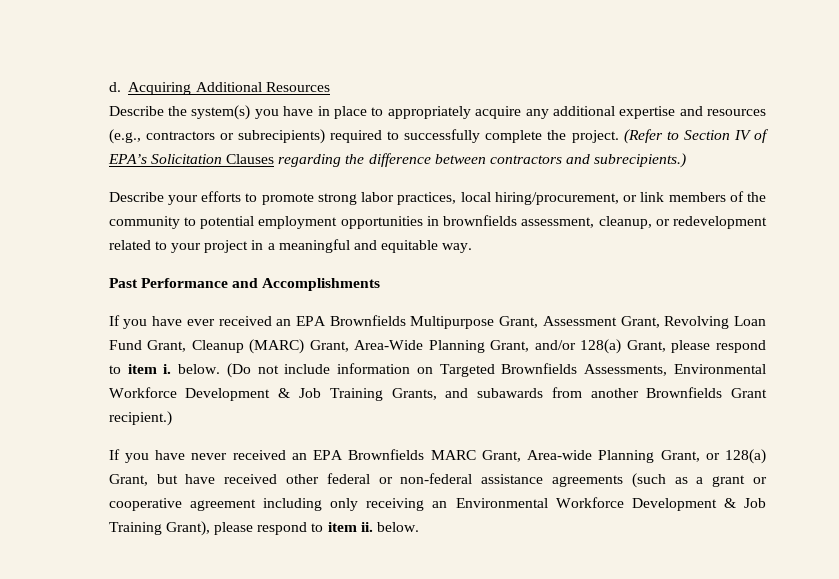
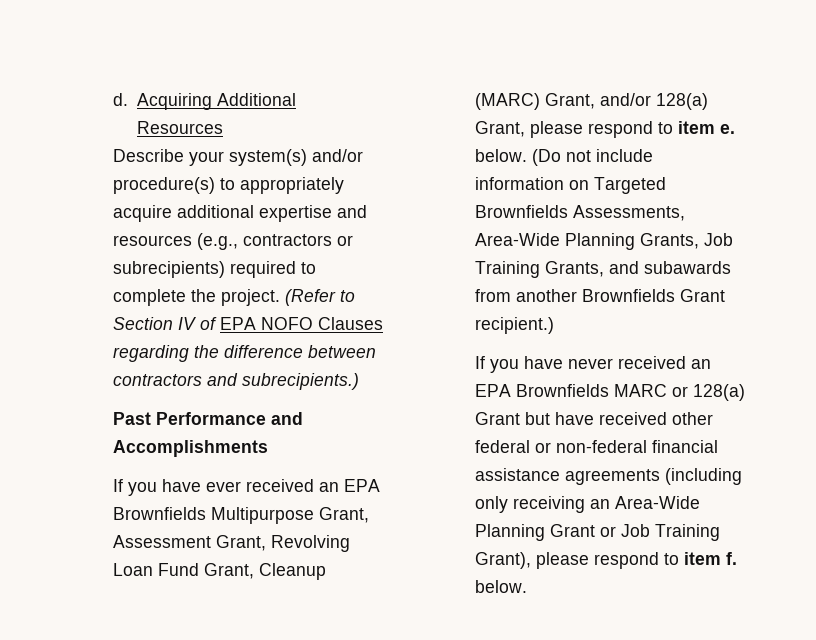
[168,105,367,120] the system(s) you have in place -> [188,149,363,166] [112,177,215,194] your system(s) and/or procedure(s)
[525,109,549,119] any -> (172, 213) none
[404,129,481,143] successfully -> (316, 268) none
[107,154,222,164] EPA’s Solicitation -> [219,317,313,330] EPA NOFO
[108,191,766,205] [108,215,767,229] [108,239,473,253] // Describe your efforts to promote strong labor practices, local hiring/procurement, or link members of the community to potential employment opportunities in brownfields assessment, cleanup, or redevelopment related to your project in a meaningful and equitable way. -> (359, 381) none
[354,340,530,353] Area-Wide Planning Grant, -> (595, 101) none
[163,364,172,374] i. -> [719,124,735,134] e.
[673,364,766,374] [108,387,291,401] Environmental Workforce Development & -> [474,233,699,250] Area-Wide Planning Grants,
[481,450,700,463] Grant, Area-wide Planning Grant, -> (667, 390) none
[108,474,148,486] Grant, -> [474,412,520,425] Grant
(473, 478) none -> [651,440,718,453] financial
[631,473,767,488] [108,497,736,511] (such as a grant or cooperative agreement including only receiving an Environmental Workforce Development & -> [664,468,742,485] [474,496,700,513] [474,524,616,541] (including only receiving an Area-Wide Planning Grant or
[360,522,373,532] ii. -> [725,552,737,565] f.

